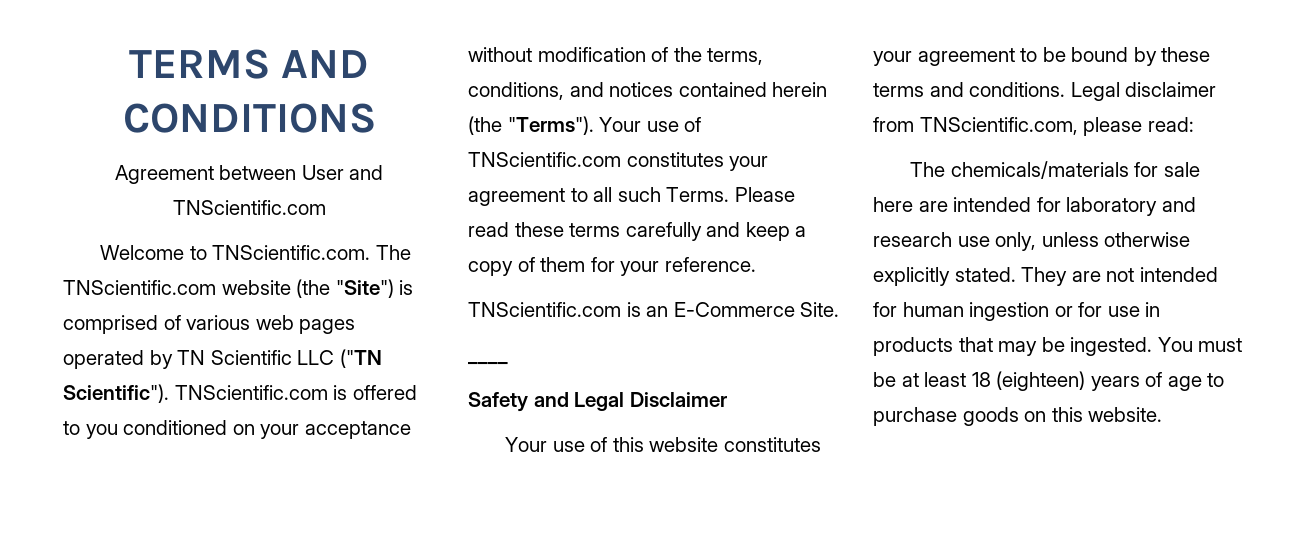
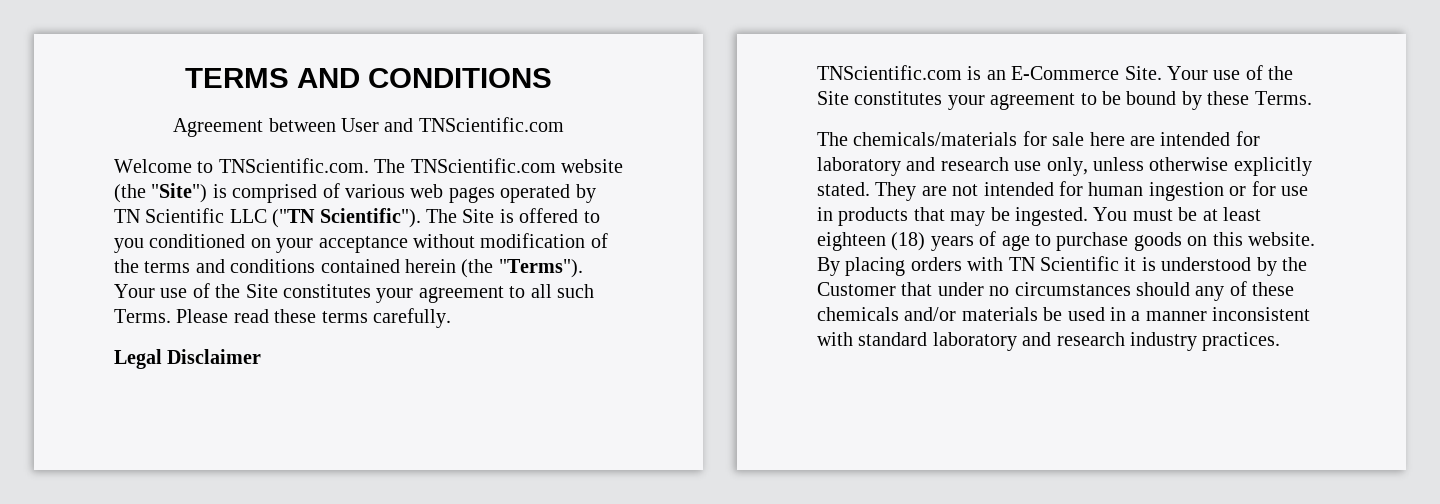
[174,385,328,400] TNScientific.com -> [426,209,495,223] The Site
[707,48,764,65] [468,82,674,100] terms, conditions, and notices -> [144,259,316,273] terms and conditions
[468,152,621,167] TNScientific.com -> [215,284,278,298] the Site
[625,222,807,241] [468,257,756,276] carefully and keep a copy of them for your reference. -> [373,308,451,328] [114,349,262,369] carefully. // Legal Disclaimer
[468,362,508,365] [468,392,727,412] [504,437,719,452] // ____ // Safety and Legal Disclaimer // Your use of this website -> [1167,65,1294,80] [817,91,849,105] Your use of the Site
[873,82,1217,101] [873,117,1194,136] terms and conditions. Legal disclaimer from TNScientific.com, please read: -> [1254,91,1312,105] Terms.
[971,371,1086,391] 18 (eighteen) -> [817,232,926,251] eighteen (18)
(1163, 414) none -> [817,256,1307,276] [817,281,1295,301] [817,307,1311,321] [817,332,1281,351] By placing orders with TN Scientific it is understood by the Customer that under no circumstances should any of these chemicals and/or materials be used in a manner inconsistent with standard laboratory and research industry practices.

